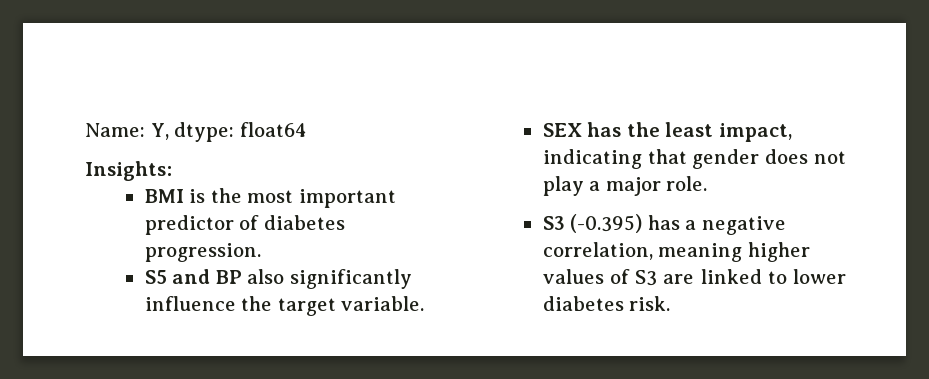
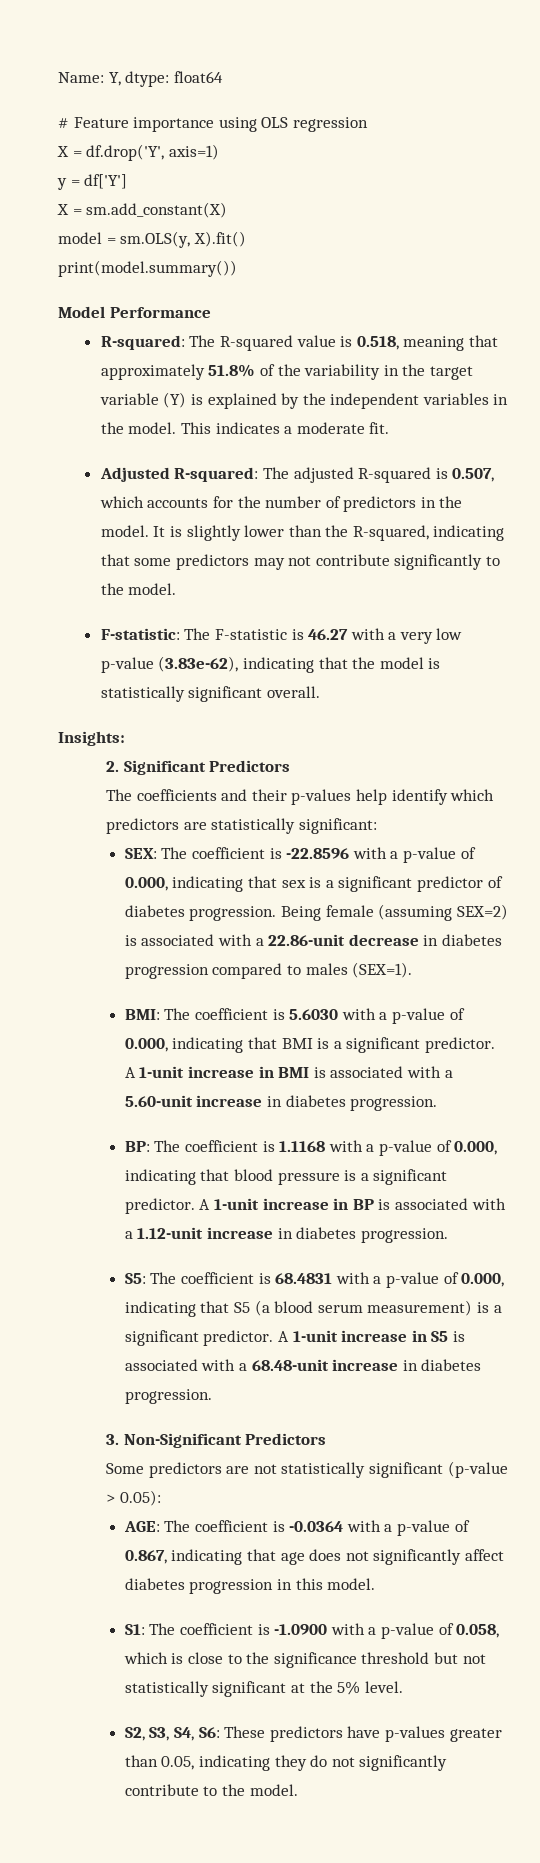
[85,161,172,181] [144,188,396,208] [144,215,345,235] [144,243,261,262] [144,269,412,289] [144,296,425,316] [542,122,792,142] [542,149,846,169] [542,176,708,196] [542,214,786,235] [542,242,810,262] [542,269,846,286] [542,296,671,311] Insights: // BMI is the most important predictor of diabetes progression. // S5 and BP also significantly influence the target variable. // SEX has the least impact, indicating that gender does not play a major role. // S3 (-0.395) has a negative correlation, meaning higher values of S3 are linked to lower diabetes risk. -> [58,117,368,132] [57,144,219,161] [57,174,128,190] [57,202,228,218] [58,231,246,248] [58,260,237,277] [58,306,211,318] [100,335,498,351] [100,364,473,380] [99,392,509,409] [100,422,390,434] [99,467,495,483] [99,496,463,512] [100,525,505,541] [100,554,500,570] [100,583,177,595] [100,628,463,644] [100,656,441,673] [100,686,320,702] [58,731,125,746] [106,760,291,775] [106,789,495,805] [106,818,377,834] [124,847,476,863] [124,876,503,892] [124,904,508,921] [124,934,502,946] [124,962,413,979] [124,1008,465,1024] [124,1037,495,1053] [124,1066,453,1078] [124,1095,438,1111] [124,1140,498,1156] [124,1169,448,1185] [124,1198,506,1214] [124,1227,448,1243] [124,1272,505,1288] [124,1300,502,1317] [124,1330,465,1346] [124,1359,482,1371] [124,1389,212,1404] [106,1433,327,1448] [106,1461,508,1478] [106,1490,161,1506] [123,1520,470,1536] [124,1549,504,1565] [124,1578,376,1594] [124,1623,500,1639] [123,1652,486,1668] [124,1681,403,1697] [124,1726,502,1742] [124,1755,448,1771] [124,1784,298,1796] # Feature importance using OLS regression // X = df.drop('Y', axis=1) // y = df['Y'] // X = sm.add_constant(X) // model = sm.OLS(y, X).fit() // print(model.summary()) // Model Performance // R-squared: The R-squared value is 0.518, meaning that approximately 51.8% of the variability in the target variable (Y) is explained by the independent variables in the model. This indicates a moderate fit. // Adjusted R-squared: The adjusted R-squared is 0.507, which accounts for the number of predictors in the model. It is slightly lower than the R-squared, indicating that some predictors may not contribute significantly to the model. // F-statistic: The F-statistic is 46.27 with a very low p-value (3.83e-62), indicating that the model is statistically significant overall. // Insights: // 2. Significant Predictors // The coefficients and their p-values help identify which predictors are statistically significant: // SEX: The coefficient is -22.8596 with a p-value of 0.000, indicating that sex is a significant predictor of diabetes progression. Being female (assuming SEX=2) is associated with a 22.86-unit decrease in diabetes progression compared to males (SEX=1). // BMI: The coefficient is 5.6030 with a p-value of 0.000, indicating that BMI is a significant predictor. A 1-unit increase in BMI is associated with a 5.60-unit increase in diabetes progression. // BP: The coefficient is 1.1168 with a p-value of 0.000, indicating that blood pressure is a significant predictor. A 1-unit increase in BP is associated with a 1.12-unit increase in diabetes progression. // S5: The coefficient is 68.4831 with a p-value of 0.000, indicating that S5 (a blood serum measurement) is a significant predictor. A 1-unit increase in S5 is associated with a 68.48-unit increase in diabetes progression. // 3. Non-Significant Predictors // Some predictors are not statistically significant (p-value > 0.05): // AGE: The coefficient is -0.0364 with a p-value of 0.867, indicating that age does not significantly affect diabetes progression in this model. // S1: The coefficient is -1.0900 with a p-value of 0.058, which is close to the significance threshold but not statistically significant at the 5% level. // S2, S3, S4, S6: These predictors have p-values greater than 0.05, indicating they do not significantly contribute to the model.

